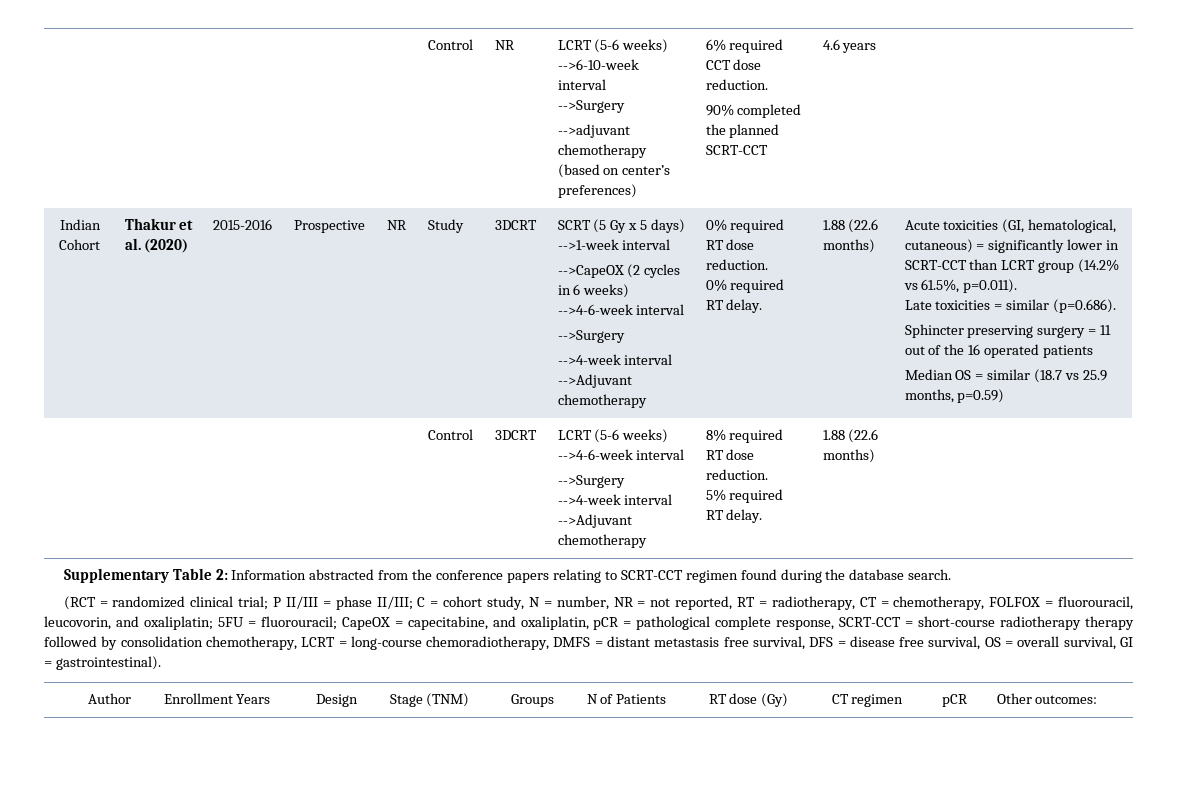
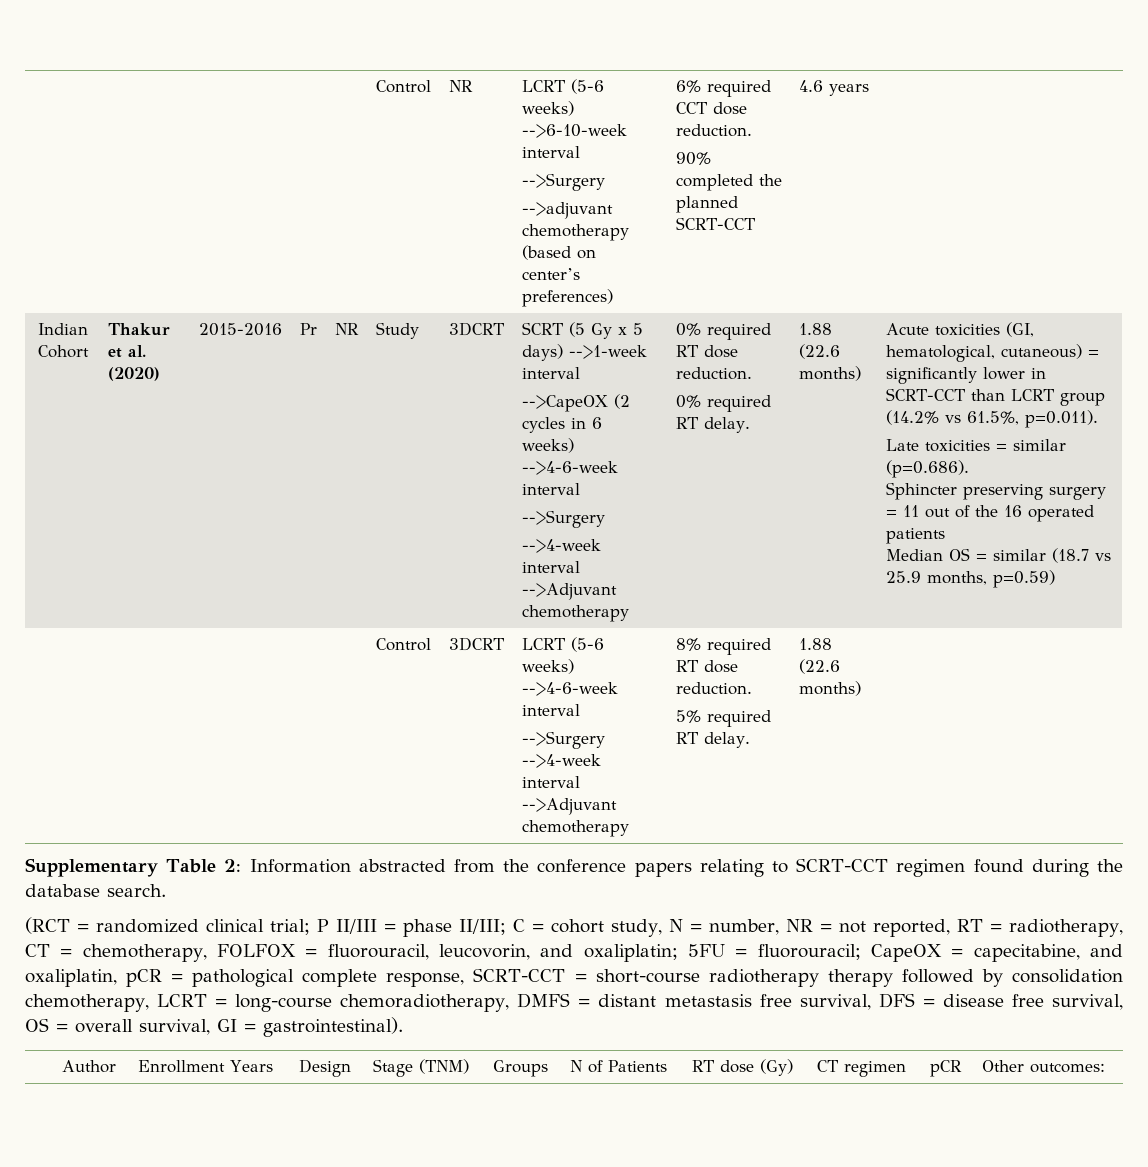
[293,220,365,233] Prospective -> [299,323,317,335] Pr

